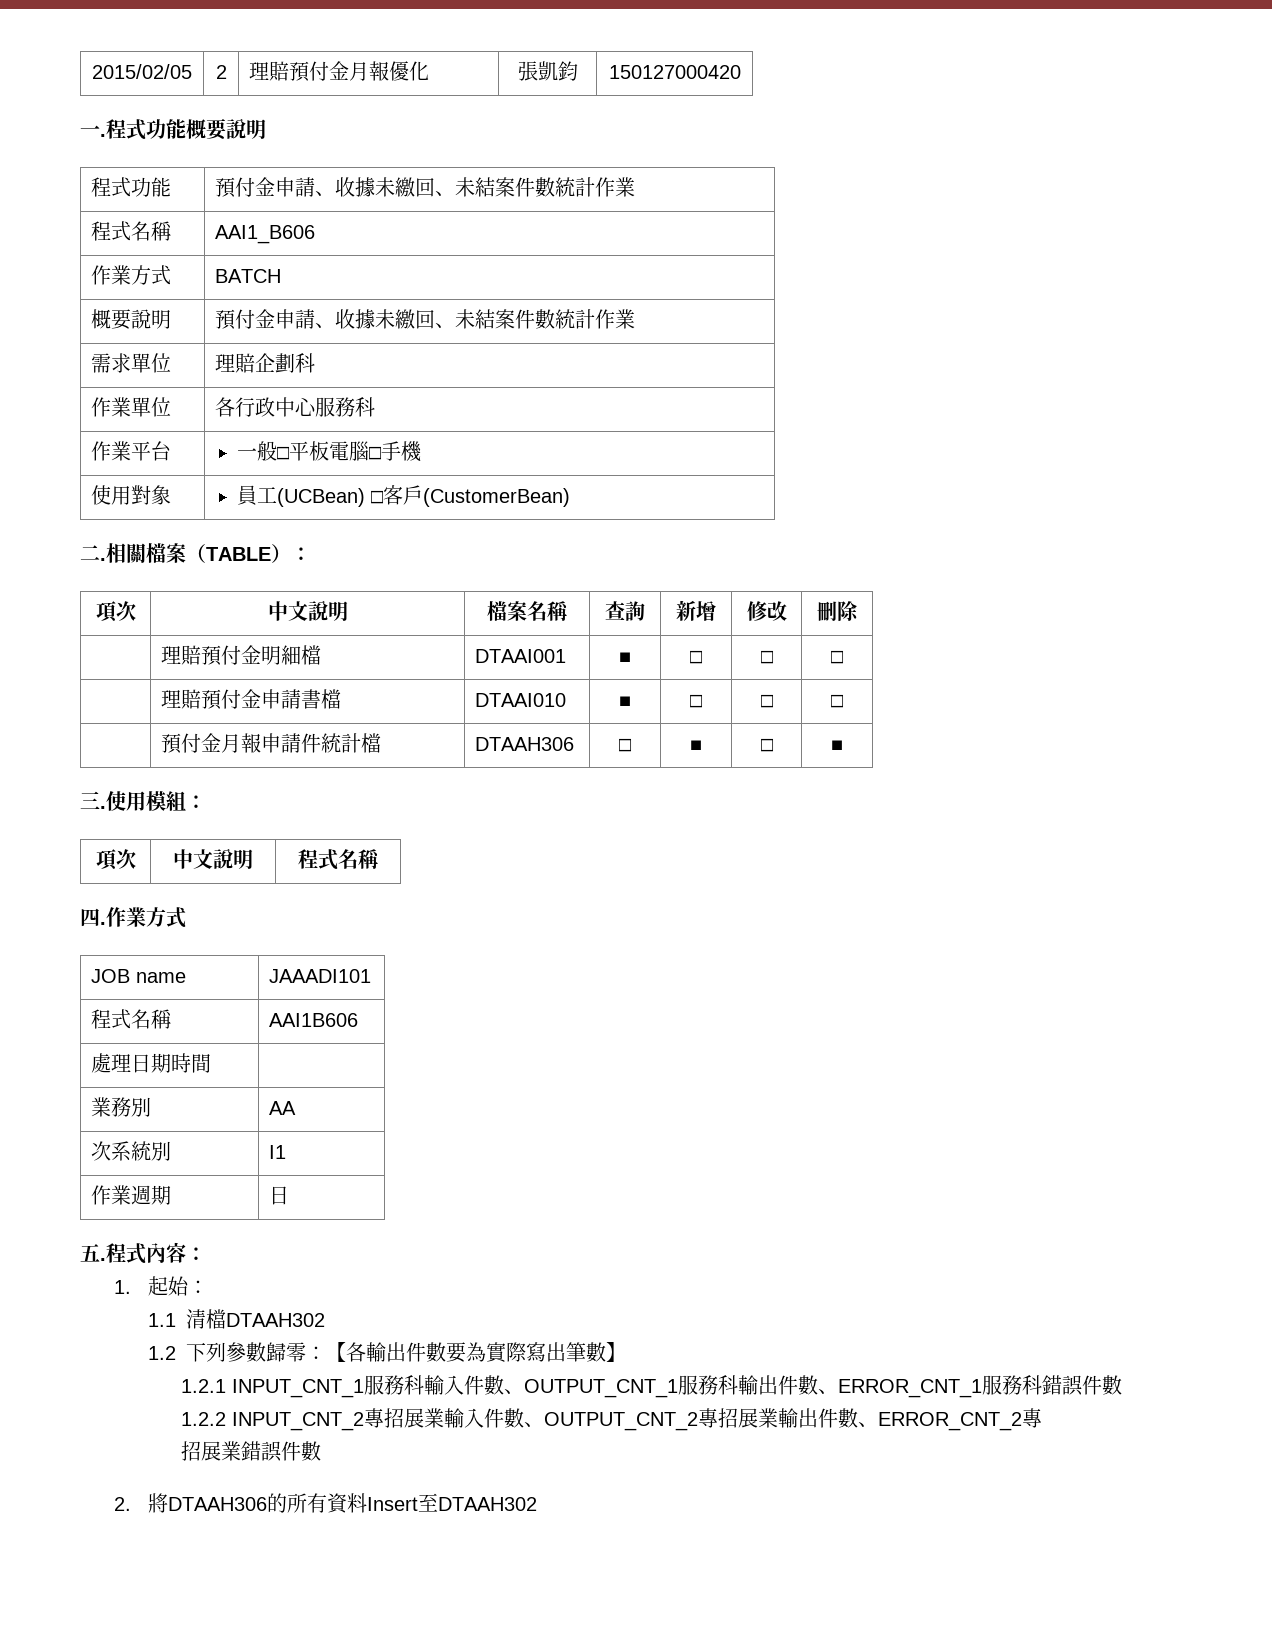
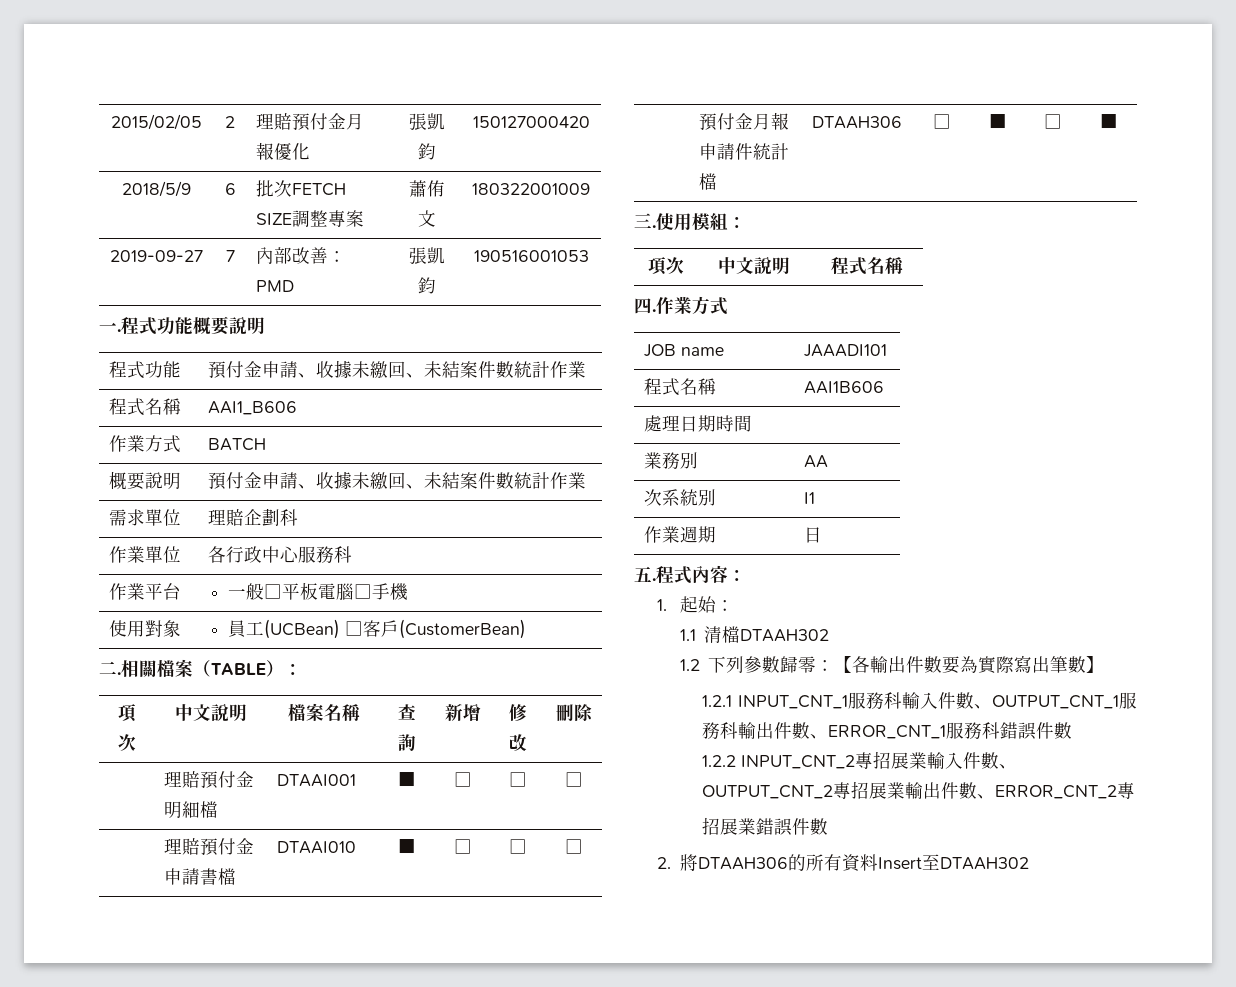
(741, 72) none -> [122,181,191,197] [224,183,236,195] [256,180,347,197] [256,210,365,227] [408,180,445,197] [417,210,436,227] [472,183,590,195] [110,250,203,262] [225,250,235,262] [256,247,347,264] [256,280,295,292] [408,247,445,265] [417,277,436,294] [473,250,589,262] // 2018/5/9 | 6 | 批次FETCH SIZE調整專案 | 蕭侑文 | 180322001009 // 2019-09-27 | 7 | 內部改善：PMD | 張凱鈞 | 190516001053

